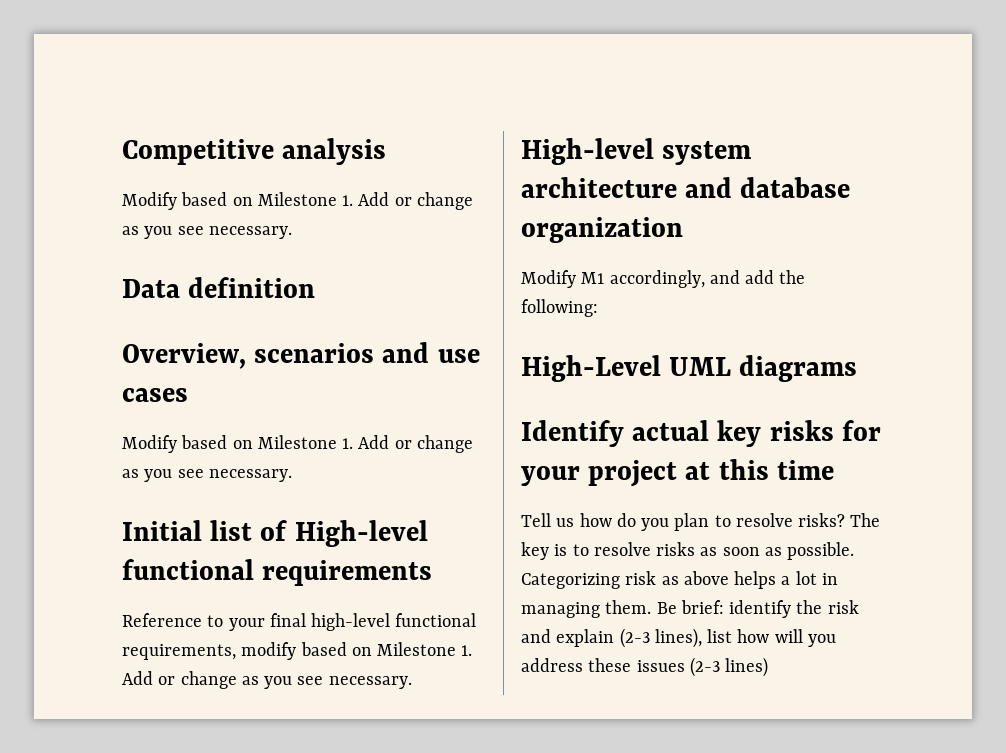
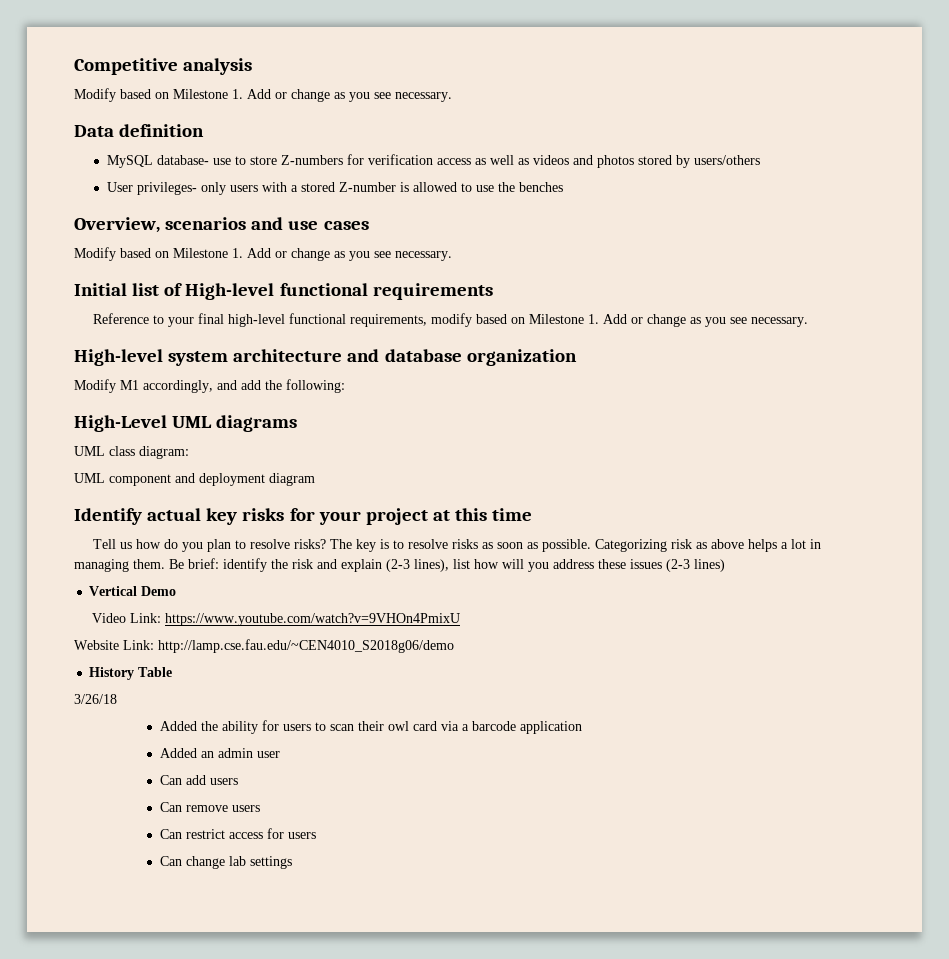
(316, 287) none -> [107,154,761,168] [107,182,564,195] // MySQL database- use to store Z-numbers for verification access as well as videos and photos stored by users/others // User privileges- only users with a stored Z-number is allowed to use the benches
(858, 368) none -> [74,446,189,459] [74,473,315,486] // UML class diagram: // UML component and deployment diagram
(769, 667) none -> [89,586,177,596] [91,613,460,626] [74,639,454,653] [89,667,173,680] [74,694,117,704] [160,720,583,734] [160,748,281,758] [160,775,239,785] [160,802,261,812] [160,828,317,839] [160,856,293,869] // Vertical Demo // Video Link: https://www.youtube.com/watch?v=9VHOn4PmixU // Website Link: http://lamp.cse.fau.edu/~CEN4010_S2018g06/demo // History Table // 3/26/18 // Added the ability for users to scan their owl card via a barcode application // Added an admin user // Can add users // Can remove users // Can restrict access for users // Can change lab settings

